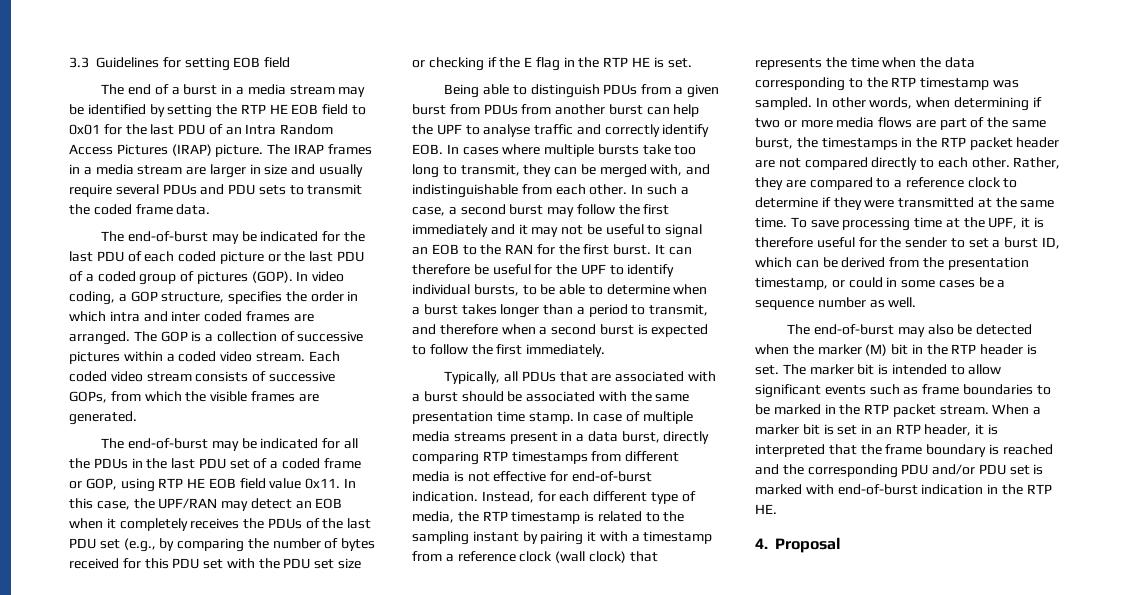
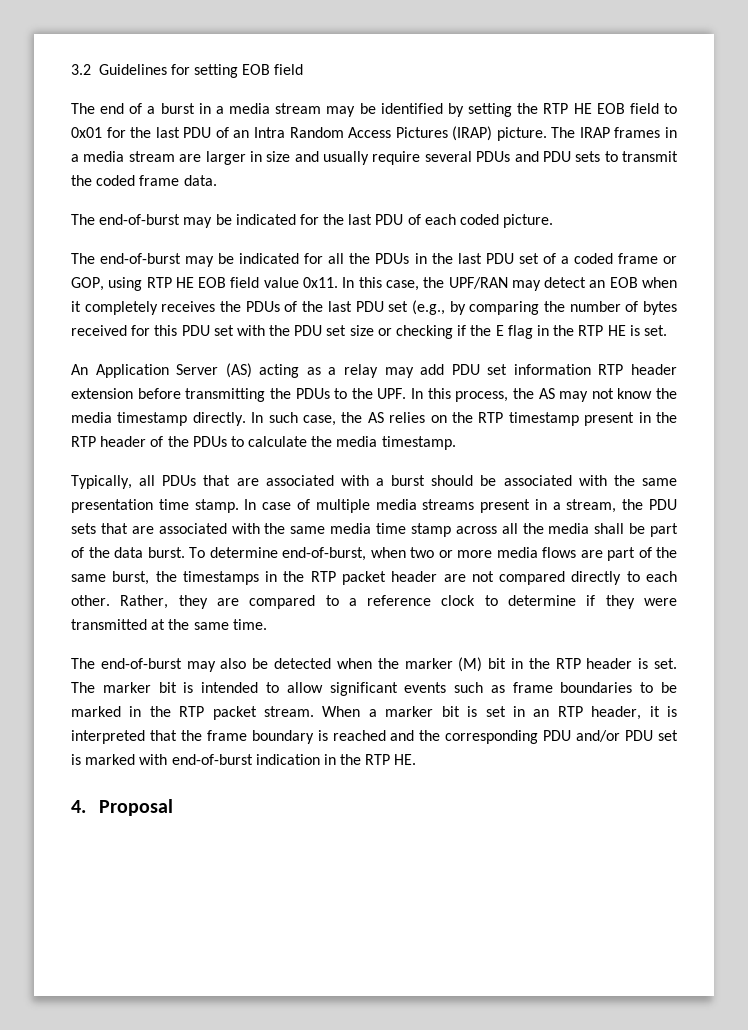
[69,57,89,68] 3.3 -> [71,64,91,75] 3.2
[219,251,365,264] [69,271,345,285] [69,291,359,305] [69,311,314,322] [69,331,364,345] [69,351,340,364] [69,371,335,382] [69,391,319,403] [69,411,137,425] picture or the last PDU of a coded group of pictures (GOP). In video coding, a GOP structure, specifies the order in which intra and inter coded frames are arranged. The GOP is a collection of successive pictures within a coded video stream. Each coded video stream consists of successive GOPs, from which the visible frames are generated. -> [503,214,554,228] picture.
[444,84,719,98] [412,104,700,117] [412,124,710,137] [412,144,697,157] [412,164,711,178] [412,184,689,198] [412,204,670,217] [412,224,703,238] [412,244,692,255] [412,264,675,277] [412,284,708,296] [412,304,709,318] [412,324,709,337] [412,344,606,357] Being able to distinguish PDUs from a given burst from PDUs from another burst can help the UPF to analyse traffic and correctly identify EOB. In cases where multiple bursts take too long to transmit, they can be merged with, and indistinguishable from each other. In such a case, a second burst may follow the first immediately and it may not be useful to signal an EOB to the RAN for the first burst. It can therefore be useful for the UPF to identify individual bursts, to be able to determine when a burst takes longer than a period to transmit, and therefore when a second burst is expected to follow the first immediately. -> [71,363,677,378] [71,388,677,402] [71,412,677,426] [71,436,456,450] An Application Server (AS) acting as a relay may add PDU set information RTP header extension before transmitting the PDUs to the UPF. In this process, the AS may not know the media timestamp directly. In such case, the AS relies on the RTP timestamp present in the RTP header of the PDUs to calculate the media timestamp.
[587,431,710,444] [412,451,680,465] [412,471,652,482] [412,491,696,504] [412,511,685,524] [412,531,713,545] [412,551,658,563] [755,57,975,70] [755,77,1019,91] [755,97,1042,111] data burst, directly comparing RTP timestamps from different media is not effective for end-of-burst indication. Instead, for each different type of media, the RTP timestamp is related to the sampling instant by pairing it with a timestamp from a reference clock (wall clock) that represents the time when the data corresponding to the RTP timestamp was sampled. In other words, when determining if -> [566,499,677,513] [71,523,678,537] [71,547,406,561] stream, the PDU sets that are associated with the same media time stamp across all the media shall be part of the data burst. To determine end-of-burst, when
[790,217,1045,231] [755,237,1061,249] [755,257,1029,270] [755,277,1006,290] [755,297,917,310] To save processing time at the UPF, it is therefore useful for the sender to set a burst ID, which can be derived from the presentation timestamp, or could in some cases be a sequence number as well. -> (267, 624) none

